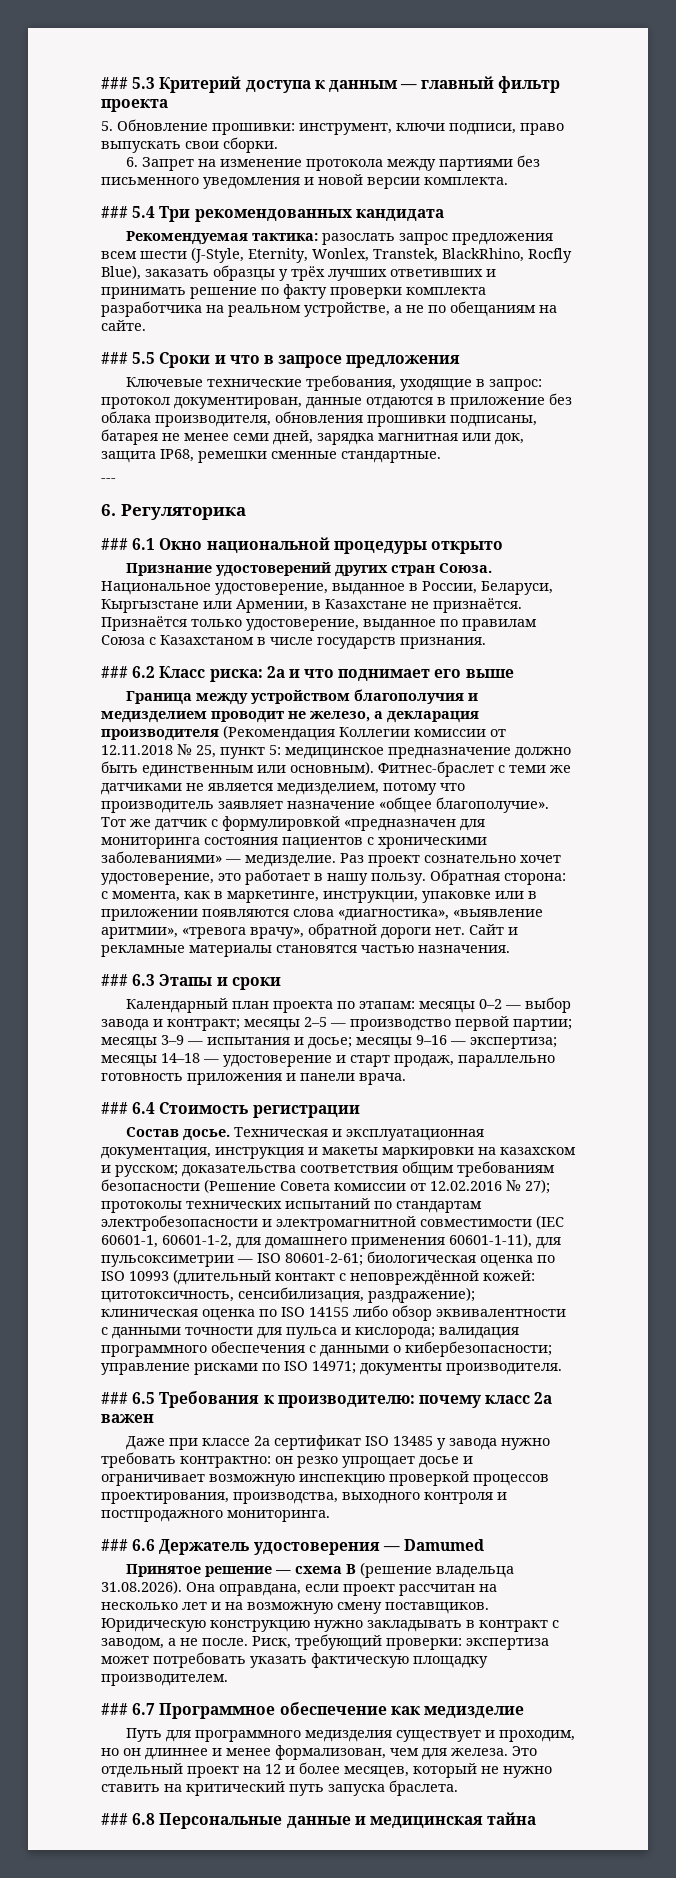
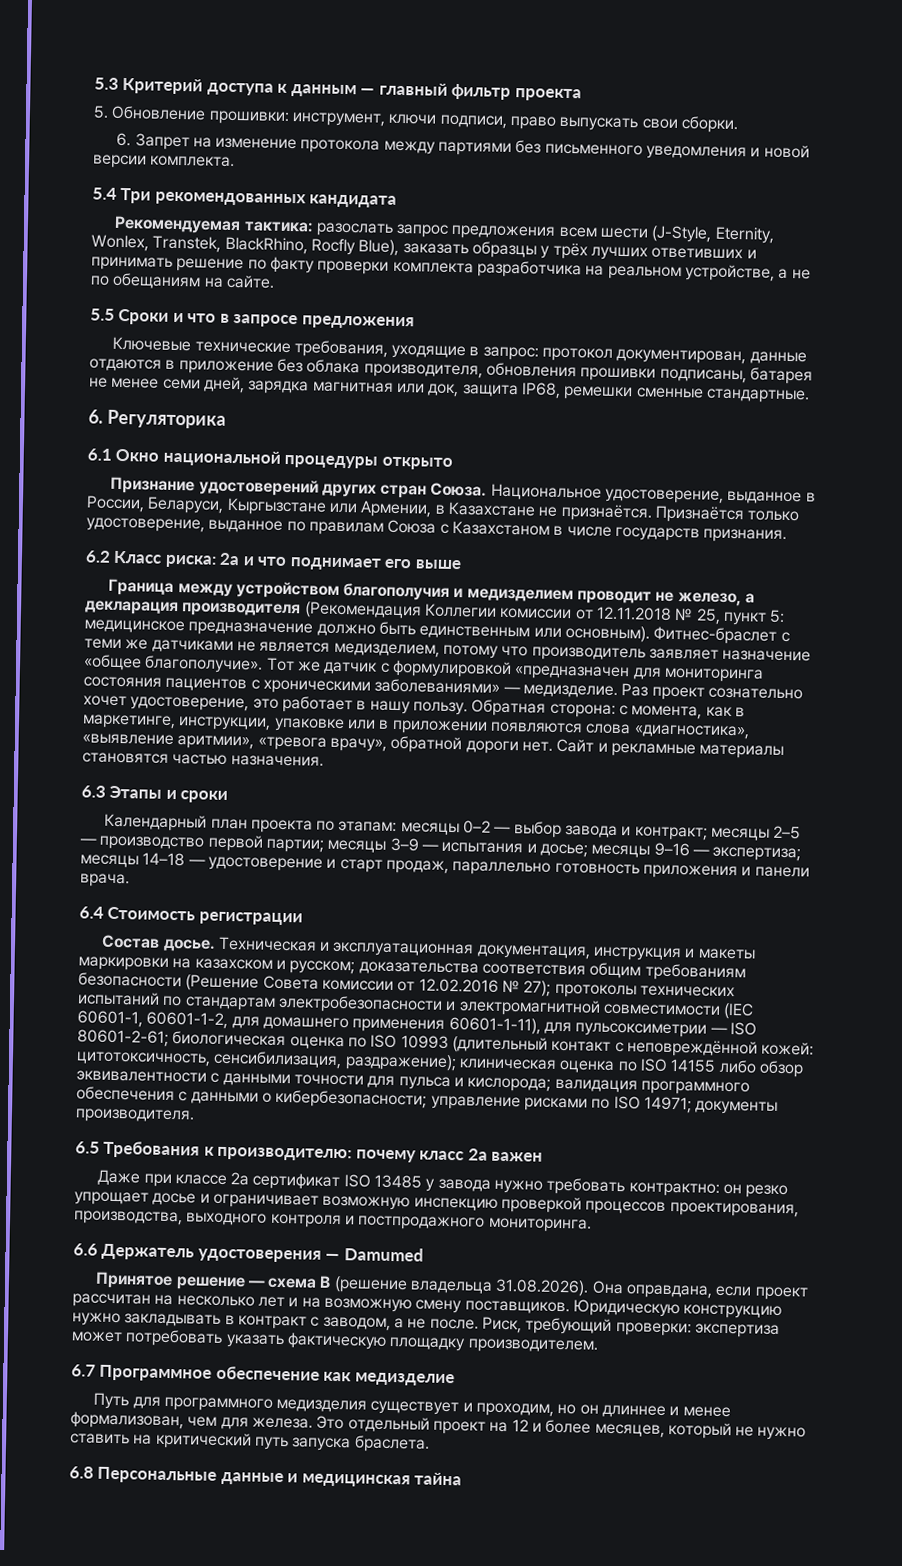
[101,77,128,89] ### -> (94, 83) none
[101,206,128,218] ### -> (236, 161) none
[101,352,128,364] ### -> (275, 281) none
[101,478,116,482] // --- -> (810, 396) none
[101,538,128,550] ### -> (226, 419) none
[101,666,128,678] ### -> (788, 536) none
[101,974,128,986] ### -> (324, 761) none
[101,1102,128,1114] ### -> (130, 880) none
[101,1392,128,1404] ### -> (195, 1116) none
[101,1539,128,1551] ### -> (592, 1225) none
[101,1703,128,1715] ### -> (598, 1346) none
[101,1813,128,1825] ### -> (430, 1444) none

